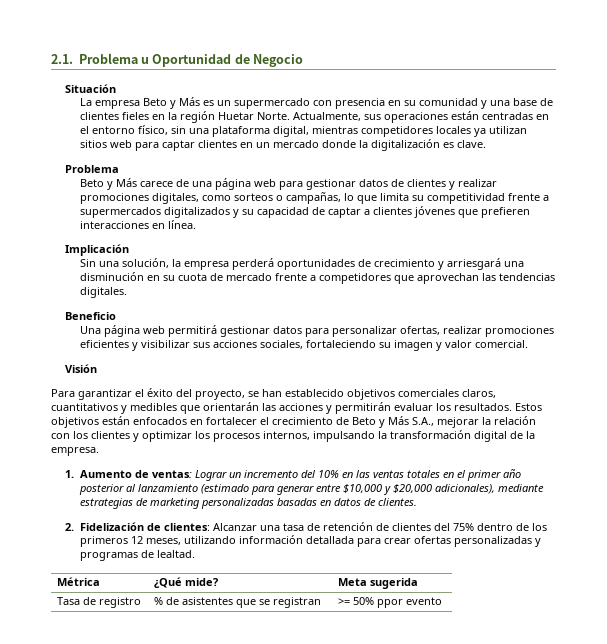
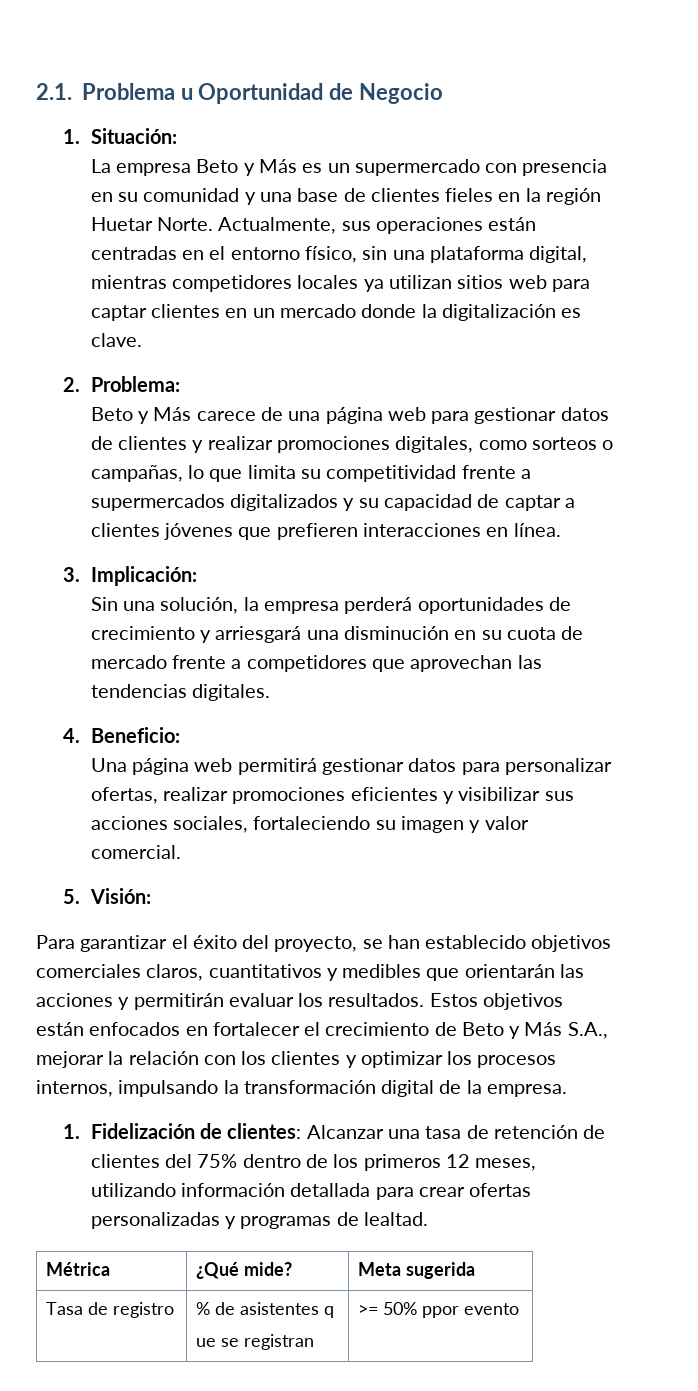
[65,84,117,93] Situación -> [63,128,177,144] 1. Situación:
[65,165,120,173] Problema -> [63,376,180,392] 2. Problema:
[65,244,130,256] Implicación -> [63,566,197,586] 3. Implicación:
[65,312,117,320] Beneficio -> [63,727,180,743] 4. Beneficio:
[65,364,98,373] Visión -> [63,888,151,904] 5. Visión:
[79,469,521,481] [78,484,544,495] [79,498,417,509] [65,523,75,531] Aumento de ventas: Lograr un incremento del 10% en las ventas totales en el primer año posterior al lanzamiento (estimado para generar entre $10,000 y $20,000 adicionales), mediante estrategias de marketing personalizadas basadas en datos de clientes. // 2. -> (81, 1131) none
[235,599,256,608] que -> [323,1306,334,1318] [195,1338,216,1347] q // ue

